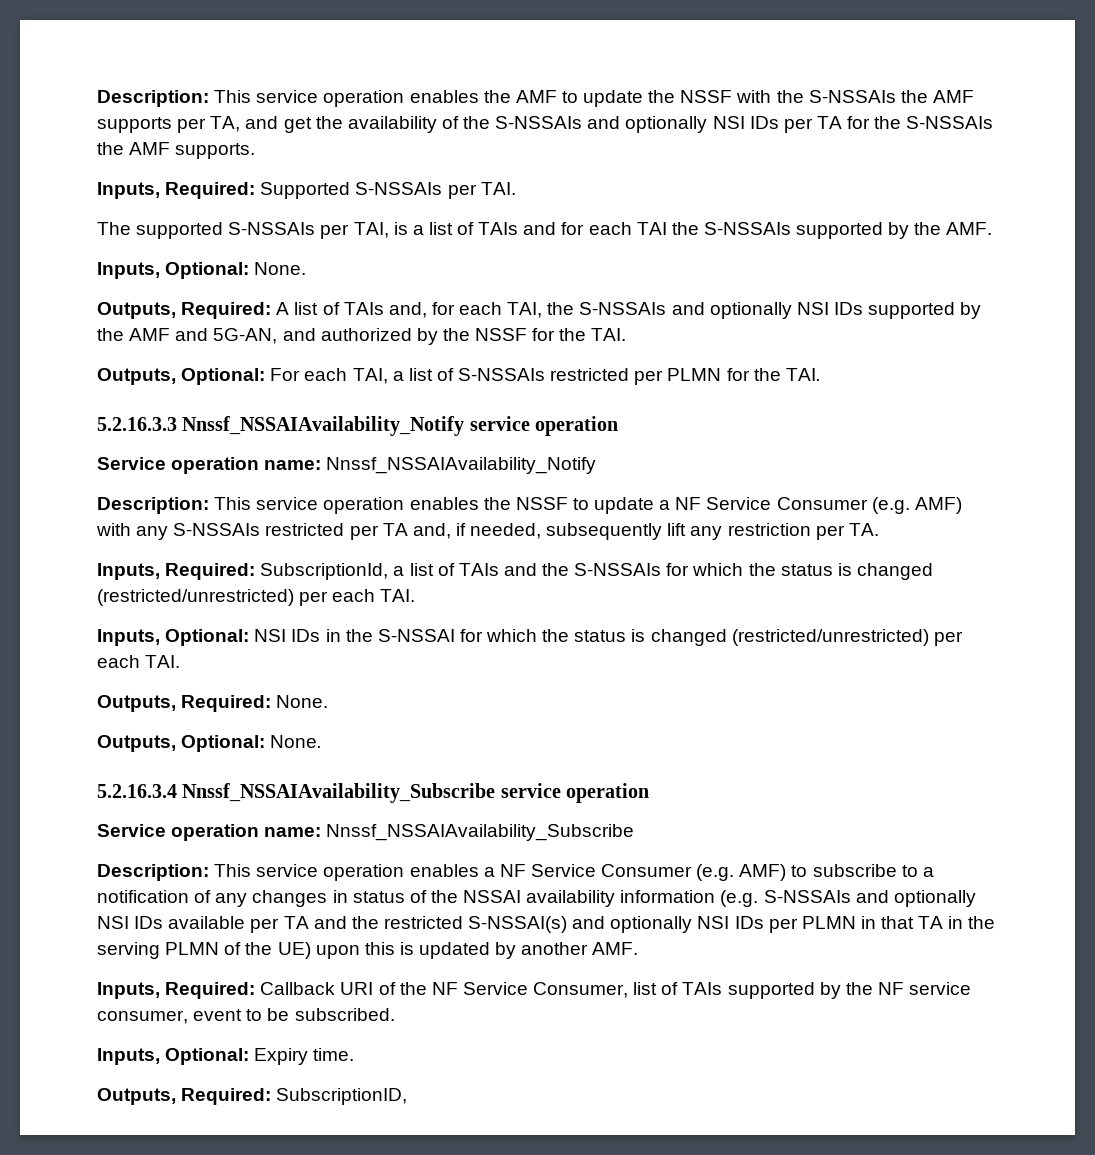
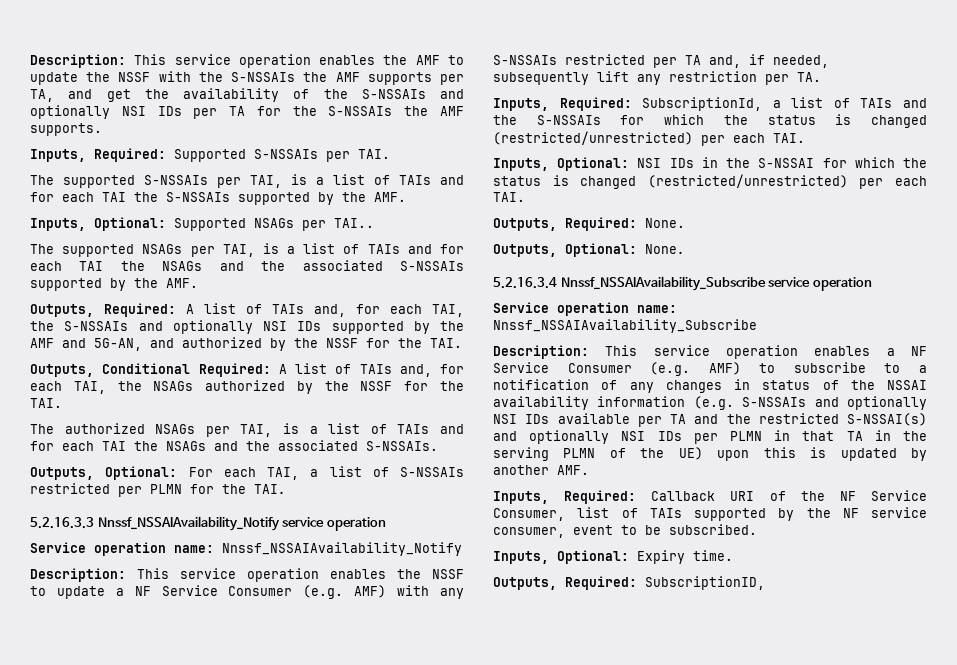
[254,262,307,275] None. -> [174,218,374,231] [30,243,465,257] [30,260,465,271] [30,278,198,291] Supported NSAGs per TAI.. // The supported NSAGs per TAI, is a list of TAIs and for each TAI the NSAGs and the associated S-NSSAIs supported by the AMF.
(627, 334) none -> [30,363,464,377] [30,380,464,394] [30,398,62,408] [30,423,465,437] [30,440,438,451] // Outputs, Conditional Required: A list of TAIs and, for each TAI, the NSAGs authorized by the NSSF for the TAI. // The authorized NSAGs per TAI, is a list of TAIs and for each TAI the NSAGs and the associated S-NSSAIs.

